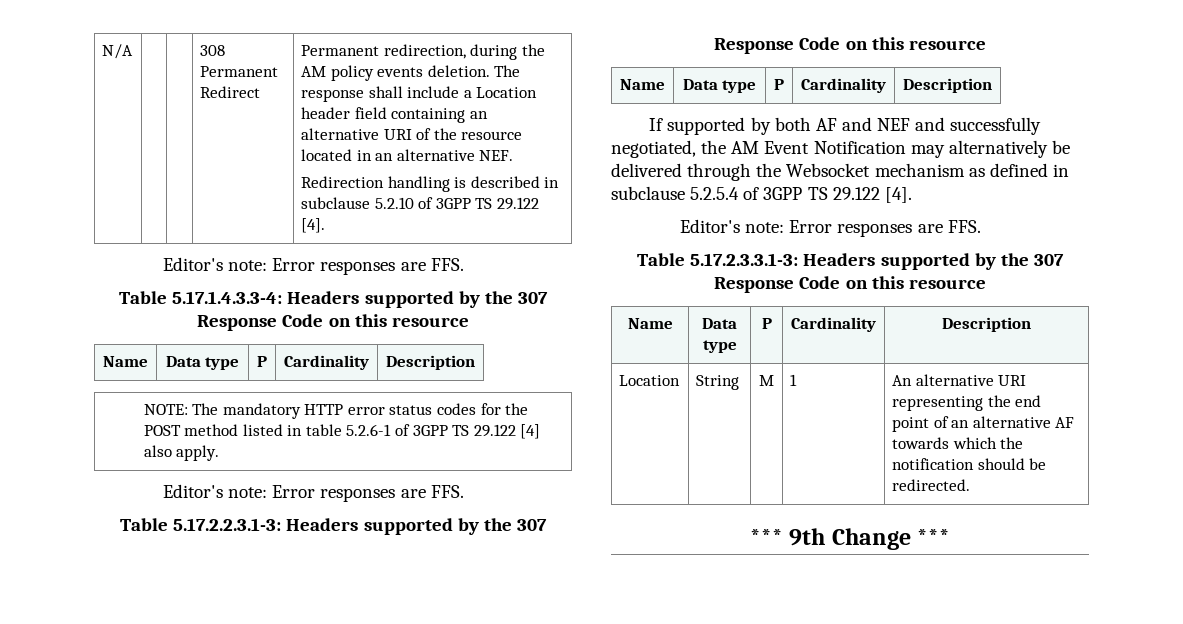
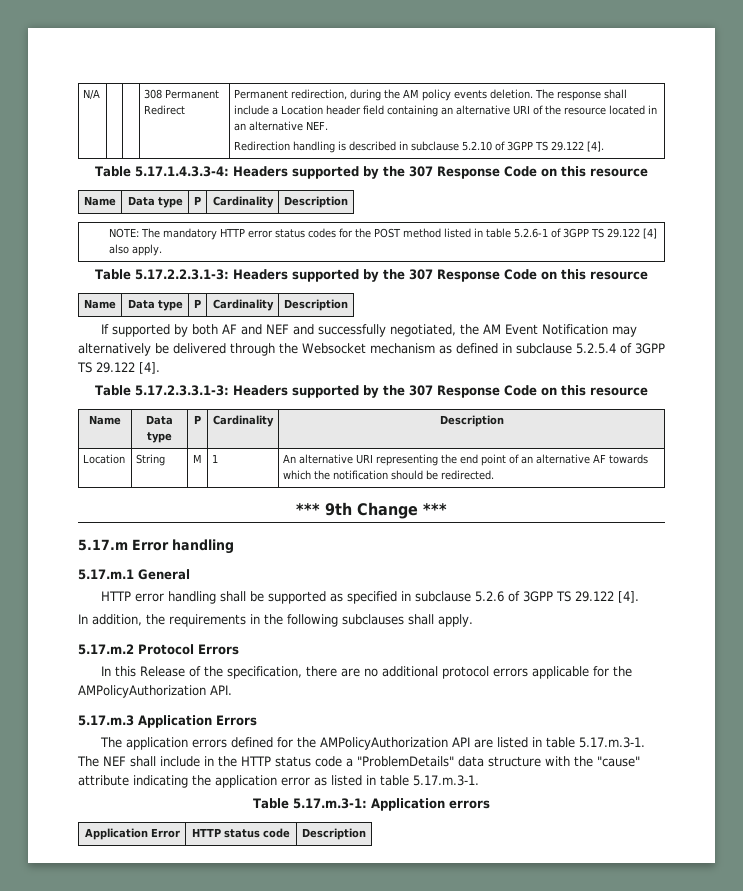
[163,257,464,275] // Editor's note: Error responses are FFS. -> (605, 146) none
[163,484,464,502] // Editor's note: Error responses are FFS. -> (163, 250) none
[680,219,981,237] // Editor's note: Error responses are FFS. -> (160, 368) none
(951, 537) none -> [78,539,234,554] [78,569,190,580] [100,591,639,604] [78,614,473,627] [78,644,239,655] [100,666,632,679] [78,685,232,698] [78,715,257,728] [99,737,645,750] [77,756,640,767] [78,775,479,788] [253,798,490,811] [84,828,180,840] [192,828,290,838] [302,828,366,840] // 5.17.m Error handling // 5.17.m.1 General // HTTP error handling shall be supported as specified in subclause 5.2.6 of 3GPP TS 29.122 [4]. // In addition, the requirements in the following subclauses shall apply. // 5.17.m.2 Protocol Errors // In this Release of the specification, there are no additional protocol errors applicable for the AMPolicyAuthorization API. // 5.17.m.3 Application Errors // The application errors defined for the AMPolicyAuthorization API are listed in table 5.17.m.3-1. The NEF shall include in the HTTP status code a "ProblemDetails" data structure with the "cause" attribute indicating the application error as listed in table 5.17.m.3-1. // Table 5.17.m.3-1: Application errors // Application Error | HTTP status code | Description

